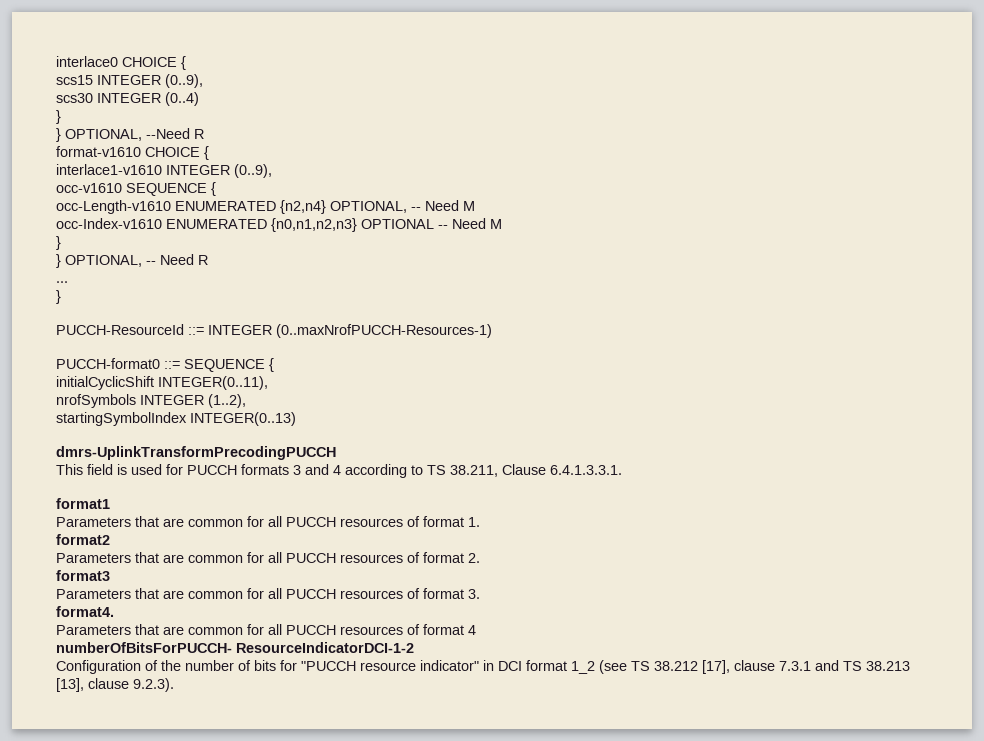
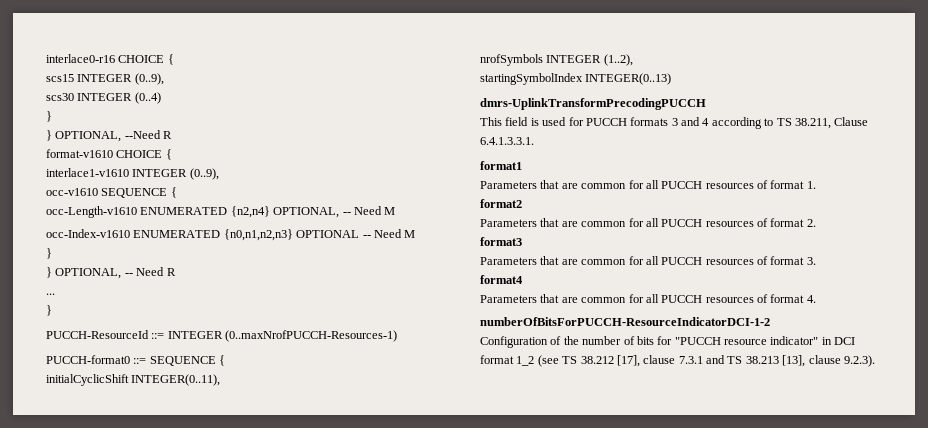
[56,56,118,67] interlace0 -> [46,54,115,63] interlace0-r16
[56,606,114,617] format4. -> [480,275,523,284] format4
[468,625,476,635] [56,642,414,653] 4 // numberOfBitsForPUCCH- ResourceIndicatorDCI-1-2 -> [806,295,816,303] [480,317,770,326] 4. // numberOfBitsForPUCCH-ResourceIndicatorDCI-1-2

